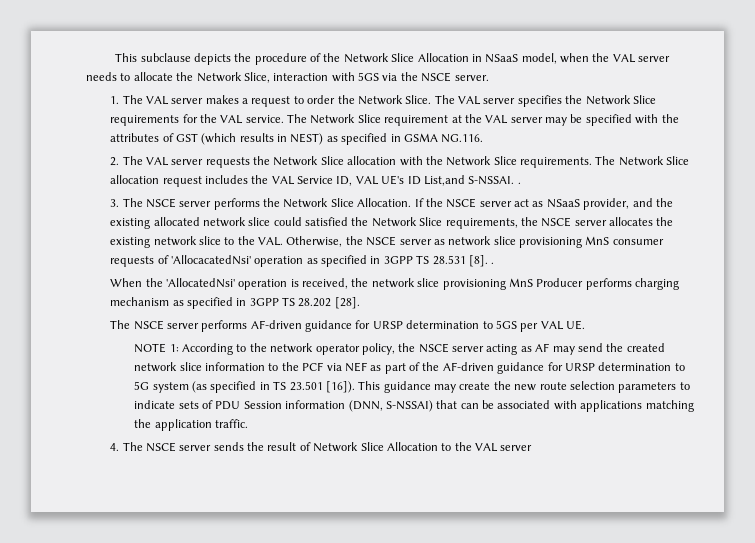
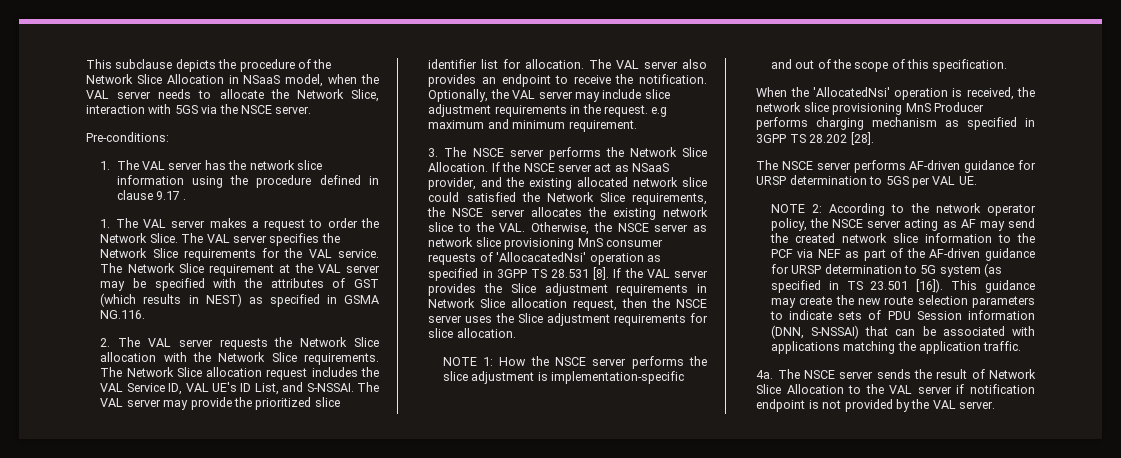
(489, 78) none -> [86,132,169,142] [100,160,322,170] [116,175,379,188] [116,190,187,200] // Pre-conditions: // 1. The VAL server has the network slice information using the procedure defined in clause 9.17 .
[423,175,521,186] List,and S-NSSAI. . -> [254,382,379,395] [100,397,340,410] [428,59,707,69] [428,74,707,87] [428,89,670,102] [428,104,668,117] [428,119,637,132] List, and S-NSSAI. The VAL server may provide the prioritized slice identifier list for allocation. The VAL server also provides an endpoint to receive the notification. Optionally, the VAL server may include slice adjustment requirements in the request. e.g maximum and minimum requirement.
[491,262,495,264] . -> [613,268,708,278] [428,283,707,296] [428,298,707,311] [428,313,708,326] [428,328,516,338] [442,356,707,369] [442,371,684,384] [770,59,1008,72] If the VAL server provides the Slice adjustment requirements in Network Slice allocation request, then the NSCE server uses the Slice adjustment requirements for slice allocation. // NOTE 1: How the NSCE server performs the slice adjustment is implementation-specific and out of the scope of this specification.
[169,344,179,352] 1: -> [811,204,822,213] 2:
[110,443,120,451] 4. -> [756,370,774,379] 4a.
(533, 448) none -> [956,384,1035,394] [756,399,996,412] if notification endpoint is not provided by the VAL server.

